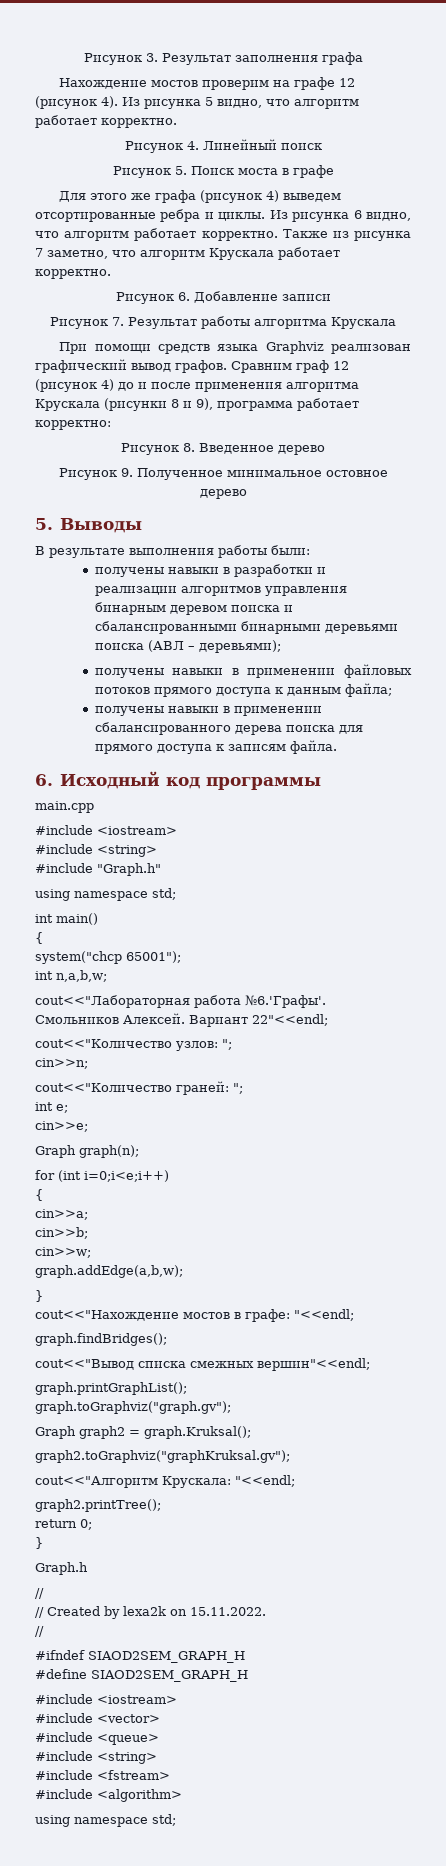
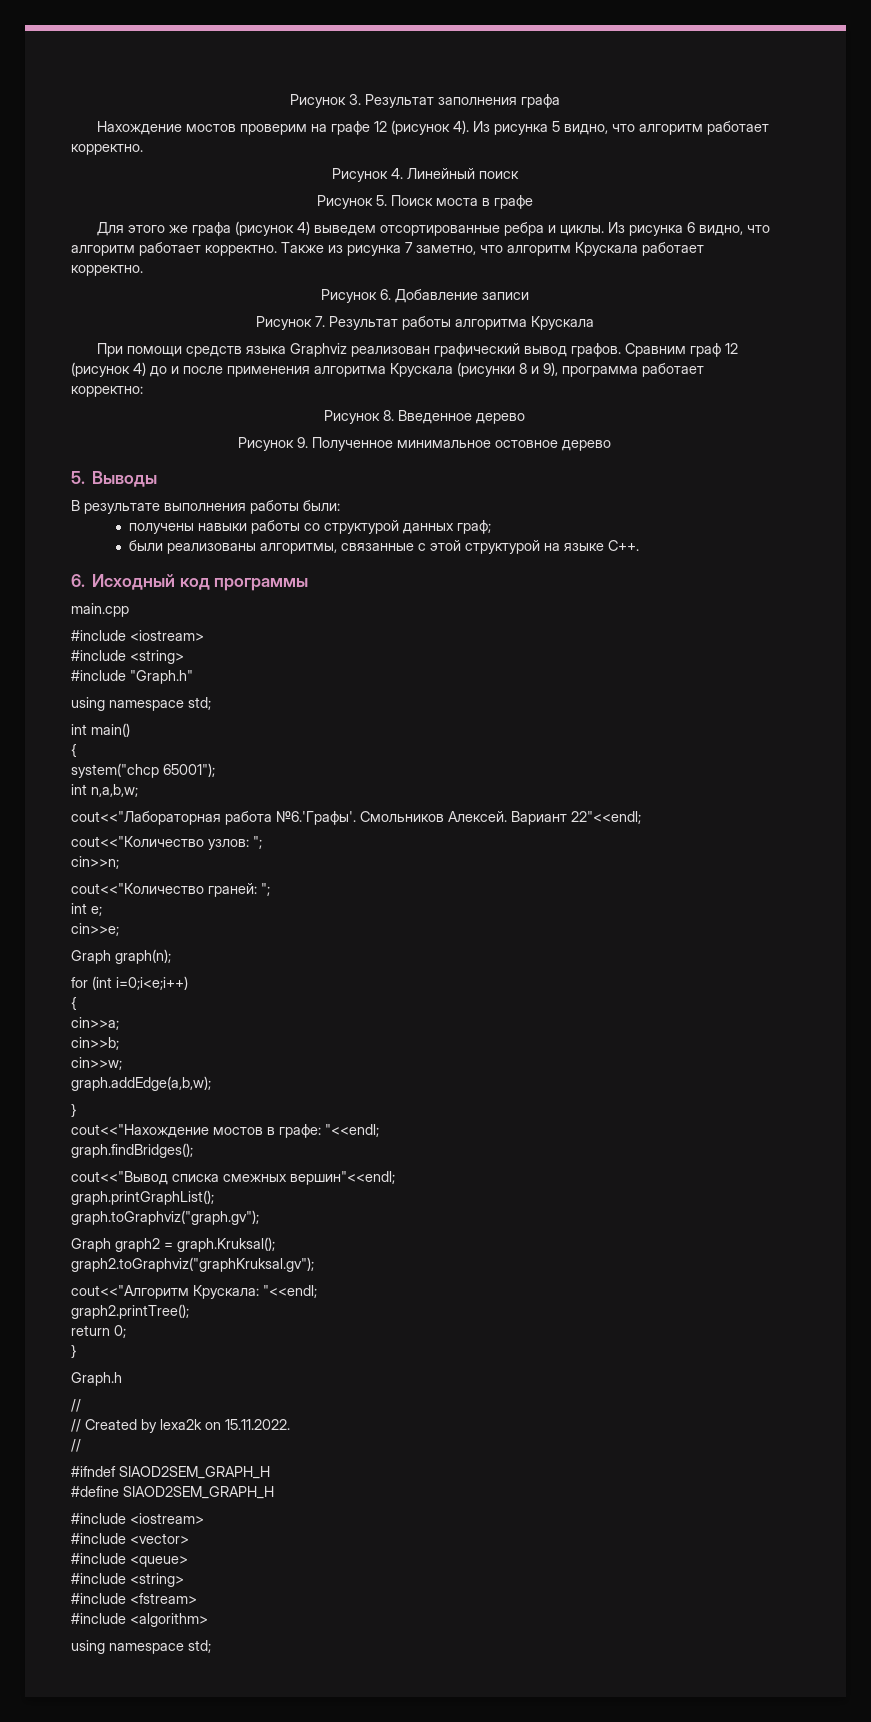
[222,564,326,577] [94,586,347,596] [94,602,293,615] [94,621,398,634] [94,640,281,653] [94,664,412,678] [94,683,392,697] [94,706,322,716] [94,722,363,735] [94,740,337,754] в разработки и реализации алгоритмов управления бинарным деревом поиска и сбалансированными бинарными деревьями поиска (АВЛ – деревьями); // получены навыки в применении файловых потоков прямого доступа к данным файла; // получены навыки в применении сбалансированного дерева поиска для прямого доступа к записям файла. -> [250,520,491,534] [128,540,639,554] работы со структурой данных граф; // были реализованы алгоритмы, связанные с этой структурой на языке С++.

